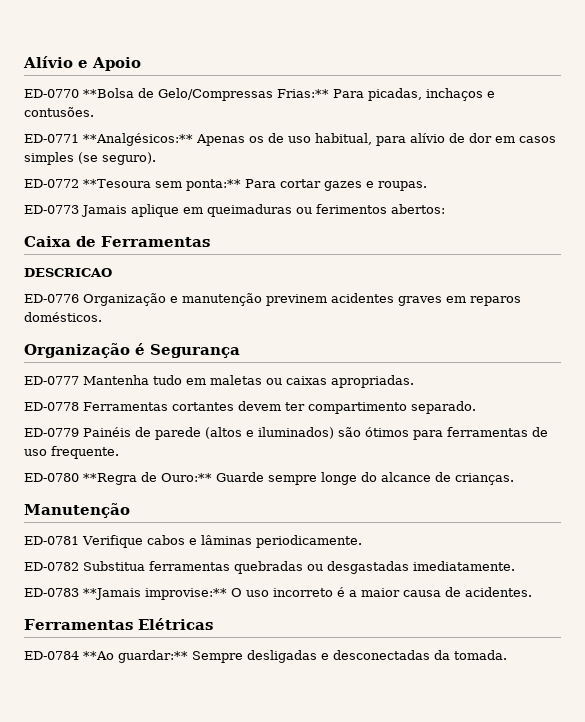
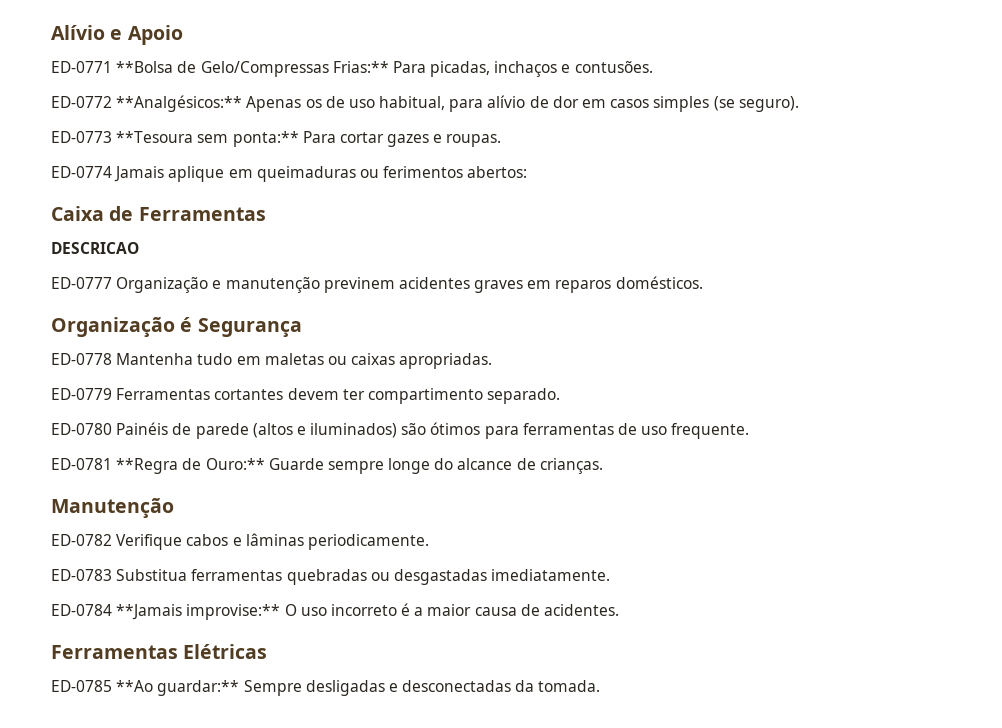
[24,89,79,98] ED-0770 -> [51,61,112,73] ED-0771
[24,134,79,143] ED-0771 -> [51,96,112,108] ED-0772
[24,179,79,188] ED-0772 -> [51,131,112,143] ED-0773
[24,205,79,214] ED-0773 -> [51,166,112,178] ED-0774
[24,294,79,303] ED-0776 -> [51,277,112,289] ED-0777
[24,376,79,385] ED-0777 -> [51,353,112,365] ED-0778
[24,402,79,411] ED-0778 -> [51,388,112,400] ED-0779
[24,428,79,437] ED-0779 -> [51,423,112,435] ED-0780
[24,473,79,482] ED-0780 -> [51,458,112,470] ED-0781
[24,536,79,545] ED-0781 -> [51,534,112,546] ED-0782
[24,562,79,571] ED-0782 -> [51,569,112,581] ED-0783
[24,588,79,597] ED-0783 -> [51,604,112,616] ED-0784
[24,651,79,660] ED-0784 -> [51,680,112,692] ED-0785

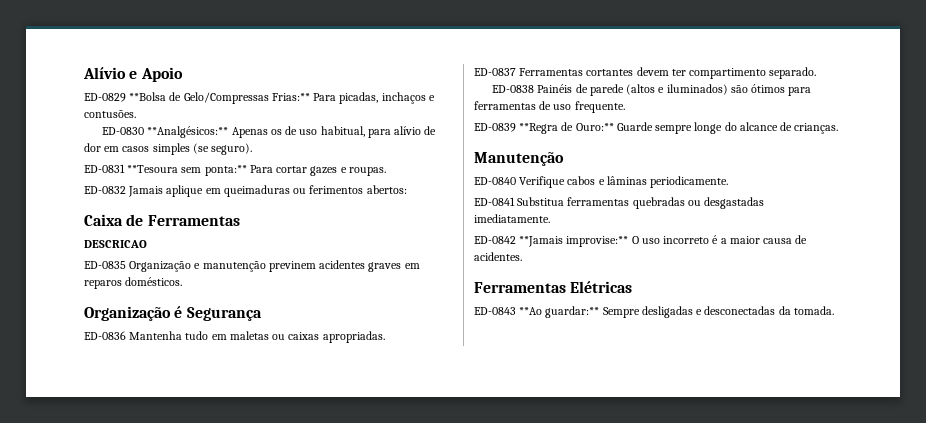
[51,61,112,73] ED-0771 -> [84,93,126,102] ED-0829
[51,96,112,108] ED-0772 -> [102,127,145,135] ED-0830
[51,131,112,143] ED-0773 -> [84,164,125,173] ED-0831
[51,166,112,178] ED-0774 -> [84,186,126,194] ED-0832
[51,277,112,289] ED-0777 -> [84,261,126,269] ED-0835
[51,353,112,365] ED-0778 -> [84,331,126,340] ED-0836
[51,388,112,400] ED-0779 -> [474,68,516,76] ED-0837
[51,423,112,435] ED-0780 -> [492,85,535,93] ED-0838
[51,458,112,470] ED-0781 -> [474,123,516,132] ED-0839
[51,534,112,546] ED-0782 -> [474,177,516,185] ED-0840
[51,569,112,581] ED-0783 -> [474,197,515,206] ED-0841
[51,604,112,616] ED-0784 -> [474,236,516,244] ED-0842
[51,680,112,692] ED-0785 -> [474,307,516,315] ED-0843

